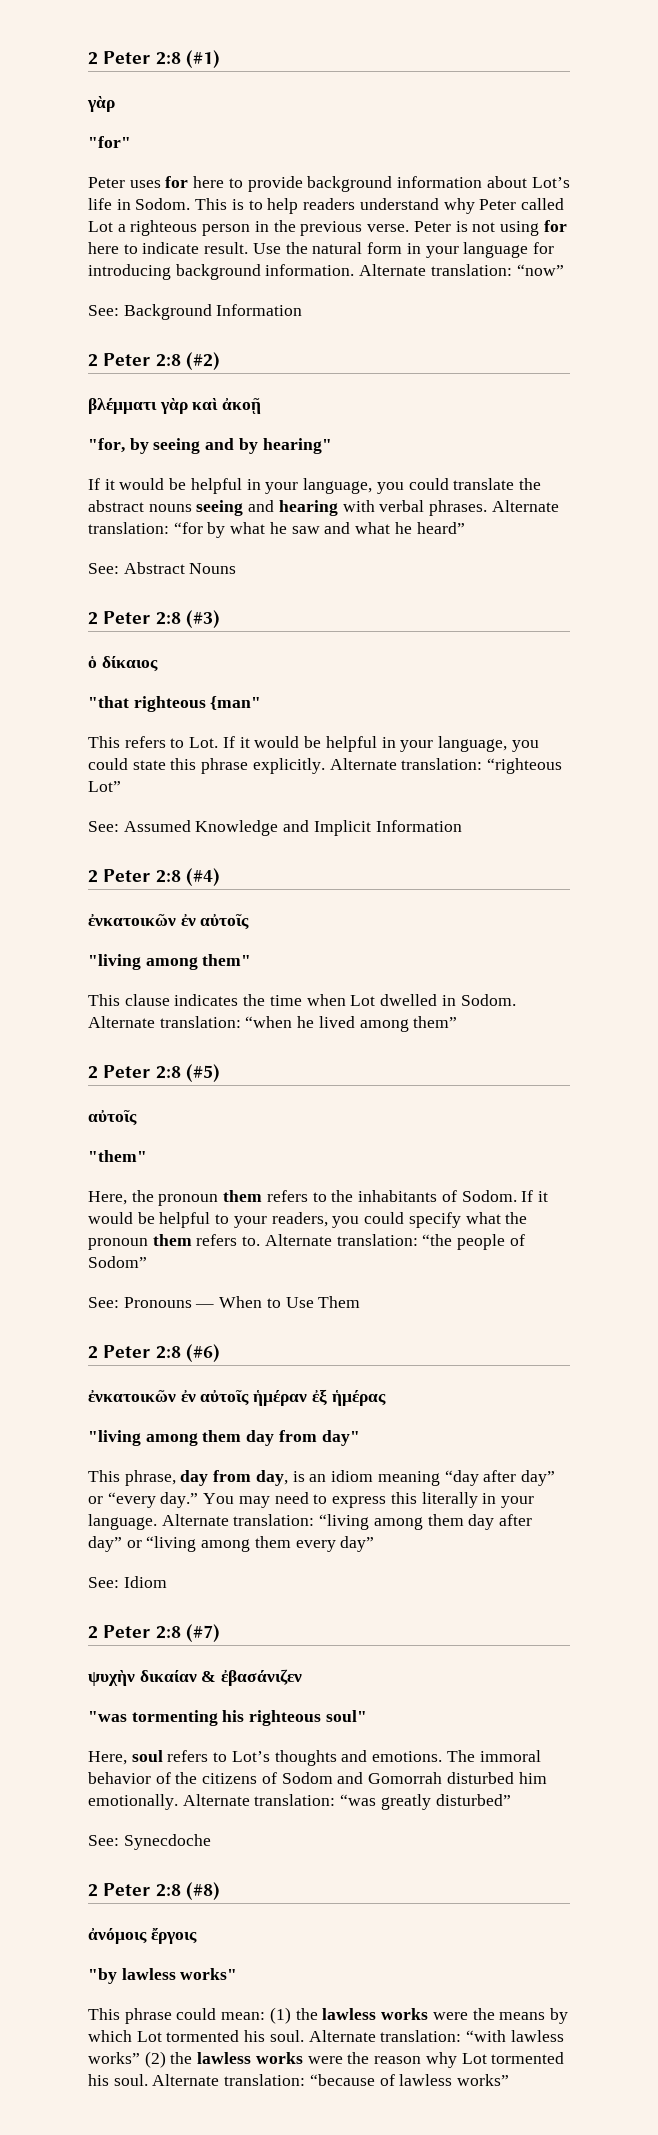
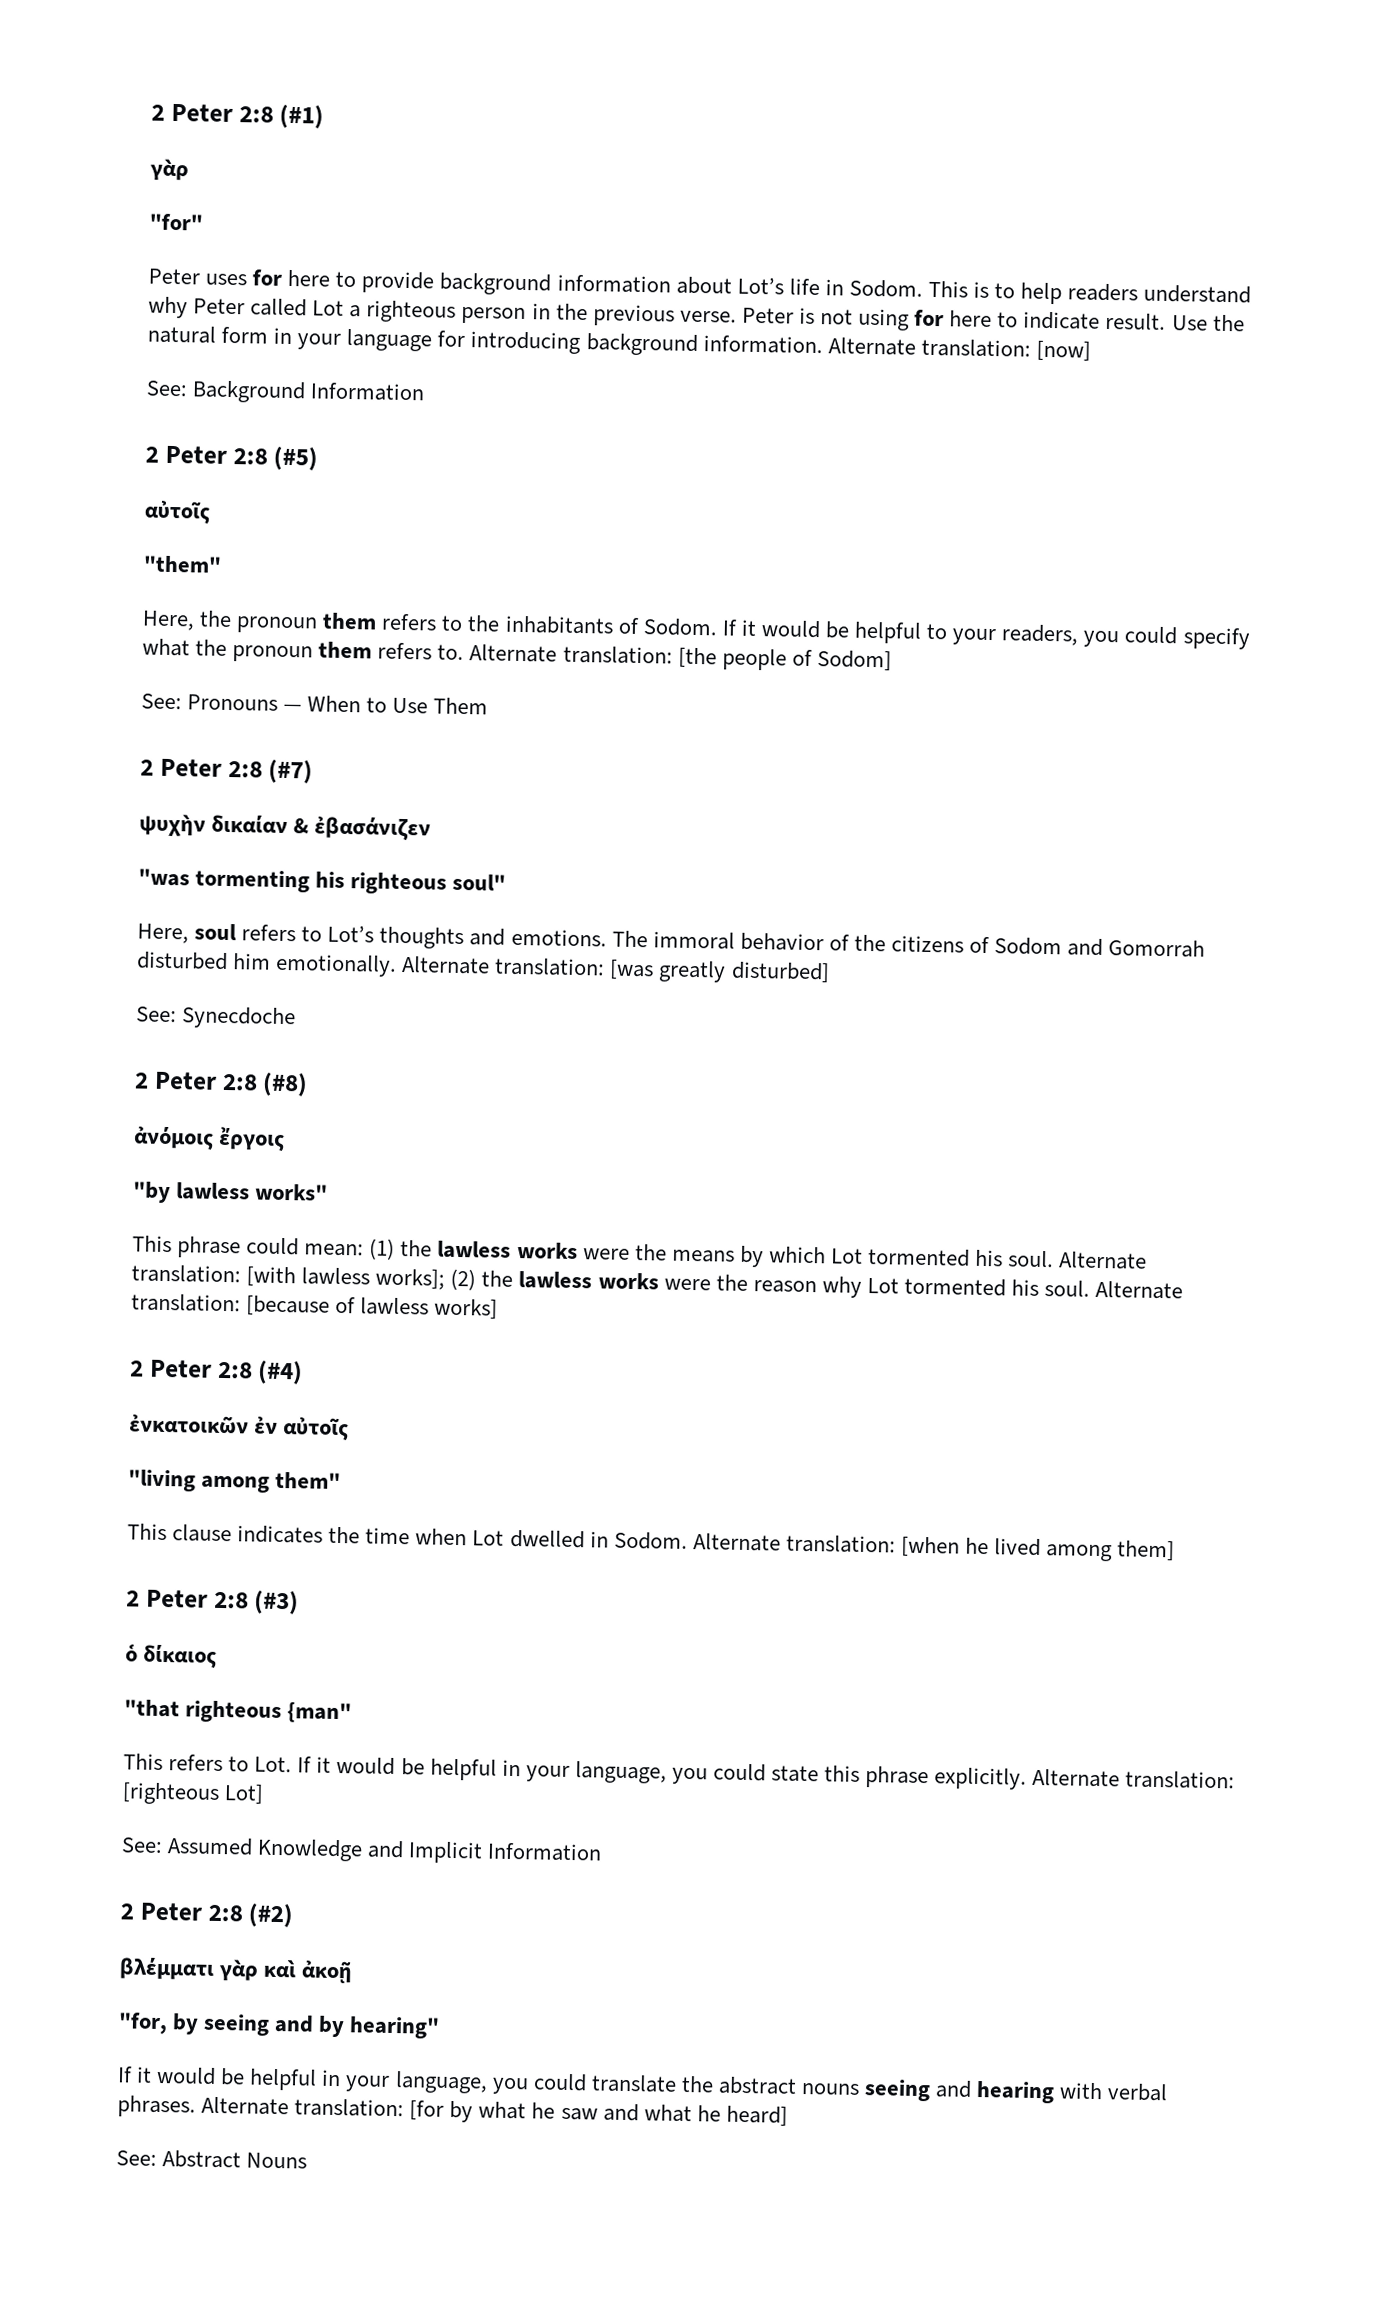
[516,264,564,276] “now” -> [1035,340,1091,362] [now]
(303, 310) none -> [145,445,319,471] [144,500,211,524] [143,555,222,573] [142,610,1250,650] [142,638,892,672] [141,693,489,715] [140,758,314,784] [139,813,432,841] [138,868,507,895] [137,923,1206,958] [137,951,830,984] [136,1006,297,1030] [134,1071,309,1097] [133,1126,286,1152] [133,1181,329,1204] [132,1235,1148,1270] [131,1264,1184,1300] [131,1293,499,1320] [130,1359,304,1385] [129,1414,350,1441] [128,1469,342,1493] [127,1523,1176,1562] [126,1589,300,1615] [125,1644,218,1668] [124,1699,353,1724] [123,1753,1236,1790] [122,1782,265,1805] [121,1837,603,1864] // 2 Peter 2:8 (#5) // αὐτοῖς // "them" // Here, the pronoun them refers to the inhabitants of Sodom. If it would be helpful to your readers, you could specify what the pronoun them refers to. Alternate translation: [the people of Sodom] // See: Pronouns — When to Use Them // 2 Peter 2:8 (#7) // ψυχὴν δικαίαν & ἐβασάνιζεν // "was tormenting his righteous soul" // Here, soul refers to Lot’s thoughts and emotions. The immoral behavior of the citizens of Sodom and Gomorrah disturbed him emotionally. Alternate translation: [was greatly disturbed] // See: Synecdoche // 2 Peter 2:8 (#8) // ἀνόμοις ἔργοις // "by lawless works" // This phrase could mean: (1) the lawless works were the means by which Lot tormented his soul. Alternate translation: [with lawless works]; (2) the lawless works were the reason why Lot tormented his soul. Alternate translation: [because of lawless works] // 2 Peter 2:8 (#4) // ἐνκατοικῶν ἐν αὐτοῖς // "living among them" // This clause indicates the time when Lot dwelled in Sodom. Alternate translation: [when he lived among them] // 2 Peter 2:8 (#3) // ὁ δίκαιος // "that righteous {man" // This refers to Lot. If it would be helpful in your language, you could state this phrase explicitly. Alternate translation: [righteous Lot] // See: Assumed Knowledge and Implicit Information
[173,522,203,534] “for -> [409,2100,445,2121] [for
[416,522,465,534] heard” -> [725,2105,788,2127] heard]
[88,610,220,628] [88,656,158,672] [88,696,262,712] [88,736,539,752] [88,758,563,774] [88,781,121,792] [88,820,462,836] [88,868,220,886] [88,914,250,930] [88,954,252,970] [88,994,516,1006] [88,1016,458,1032] [88,1064,220,1082] [88,1110,137,1126] [88,1150,147,1162] [88,1190,548,1206] [88,1212,528,1228] [88,1234,525,1250] [88,1256,147,1268] [88,1296,361,1308] [88,1344,220,1362] [88,1389,386,1406] [88,1430,360,1446] [88,1470,555,1486] [88,1492,534,1508] [88,1514,533,1530] [88,1536,375,1552] [88,1576,167,1588] [88,1624,220,1642] [88,1669,303,1686] [88,1710,367,1726] [88,1750,541,1766] [88,1772,547,1784] [88,1794,511,1810] [88,1834,211,1850] [88,1882,220,1900] [88,1928,197,1944] [88,1968,238,1984] [88,2007,568,2024] [88,2030,564,2042] [88,2051,565,2068] [88,2074,510,2086] // 2 Peter 2:8 (#3) // ὁ δίκαιος // "that righteous {man" // This refers to Lot. If it would be helpful in your language, you could state this phrase explicitly. Alternate translation: “righteous Lot” // See: Assumed Knowledge and Implicit Information // 2 Peter 2:8 (#4) // ἐνκατοικῶν ἐν αὐτοῖς // "living among them" // This clause indicates the time when Lot dwelled in Sodom. Alternate translation: “when he lived among them” // 2 Peter 2:8 (#5) // αὐτοῖς // "them" // Here, the pronoun them refers to the inhabitants of Sodom. If it would be helpful to your readers, you could specify what the pronoun them refers to. Alternate translation: “the people of Sodom” // See: Pronouns — When to Use Them // 2 Peter 2:8 (#6) // ἐνκατοικῶν ἐν αὐτοῖς ἡμέραν ἐξ ἡμέρας // "living among them day from day" // This phrase, day from day, is an idiom meaning “day after day” or “every day.” You may need to express this literally in your language. Alternate translation: “living among them day after day” or “living among them every day” // See: Idiom // 2 Peter 2:8 (#7) // ψυχὴν δικαίαν & ἐβασάνιζεν // "was tormenting his righteous soul" // Here, soul refers to Lot’s thoughts and emotions. The immoral behavior of the citizens of Sodom and Gomorrah disturbed him emotionally. Alternate translation: “was greatly disturbed” // See: Synecdoche // 2 Peter 2:8 (#8) // ἀνόμοις ἔργοις // "by lawless works" // This phrase could mean: (1) the lawless works were the means by which Lot tormented his soul. Alternate translation: “with lawless works” (2) the lawless works were the reason why Lot tormented his soul. Alternate translation: “because of lawless works” -> (308, 2160) none

